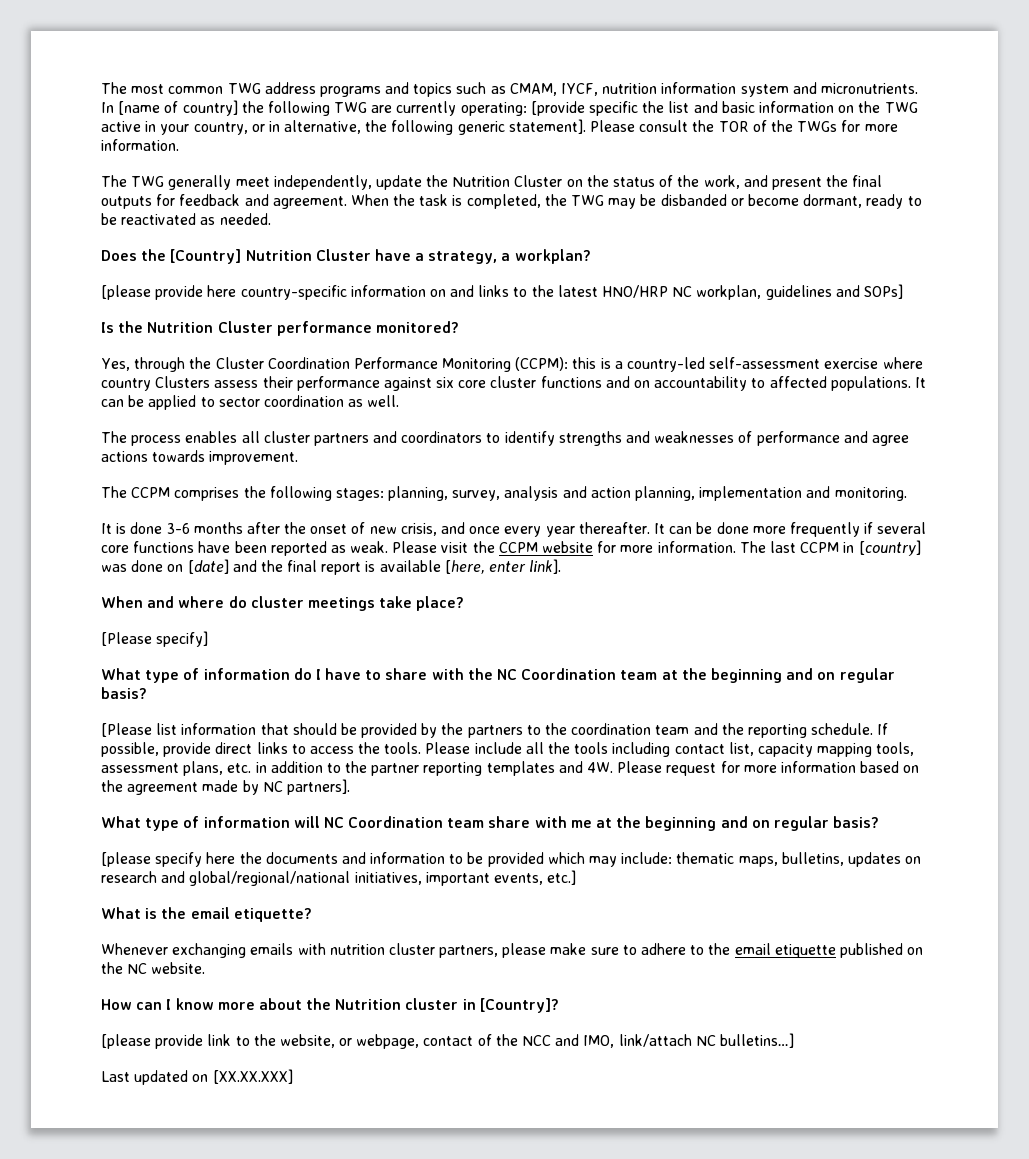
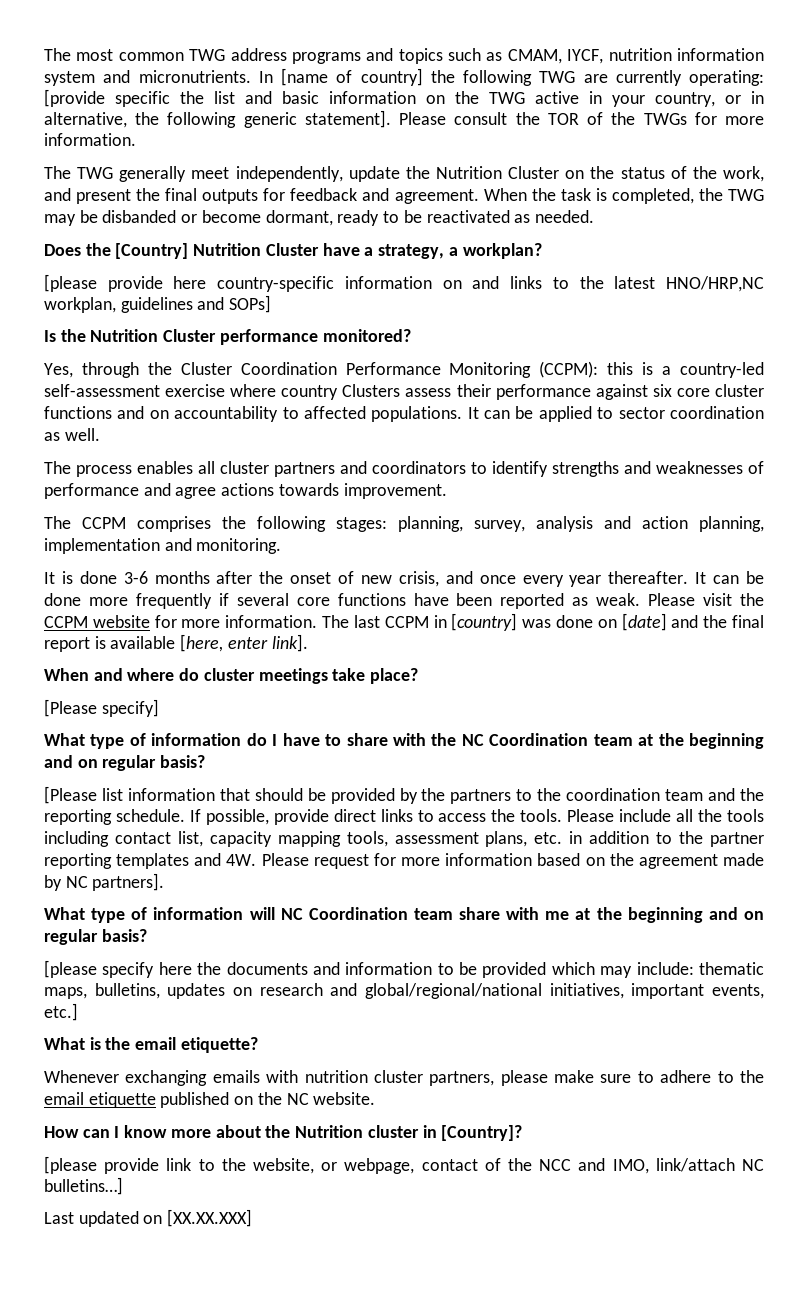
[602,285,693,298] HNO/HRP NC -> [666,276,765,292] HNO/HRP,NC

